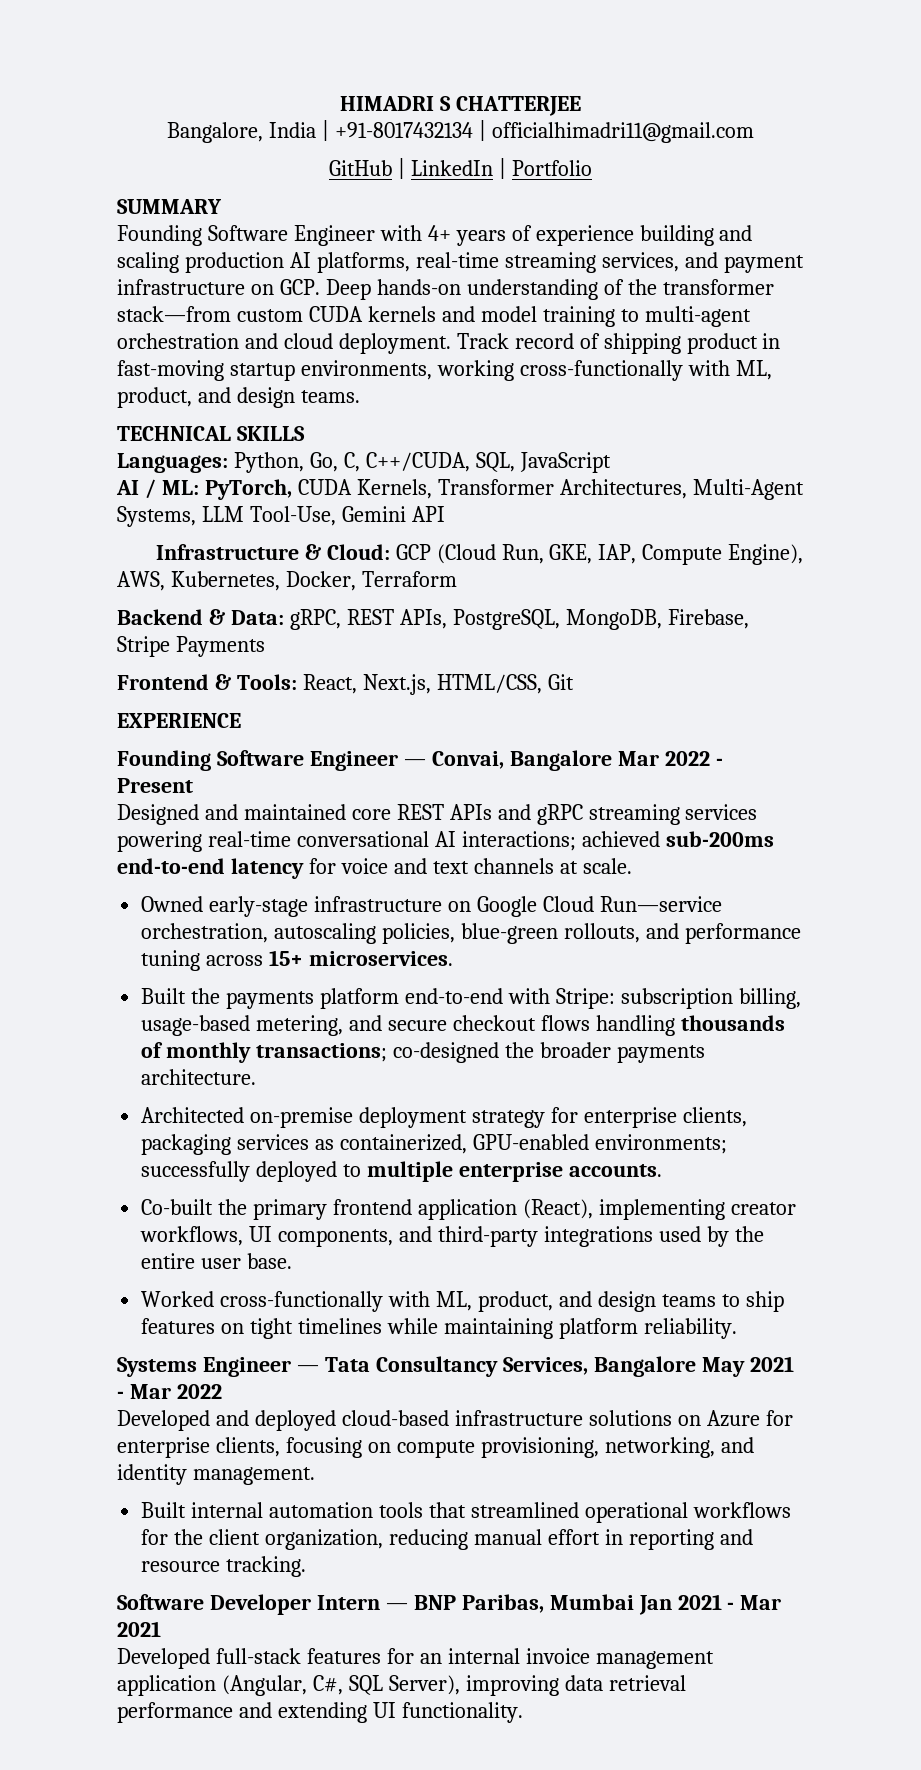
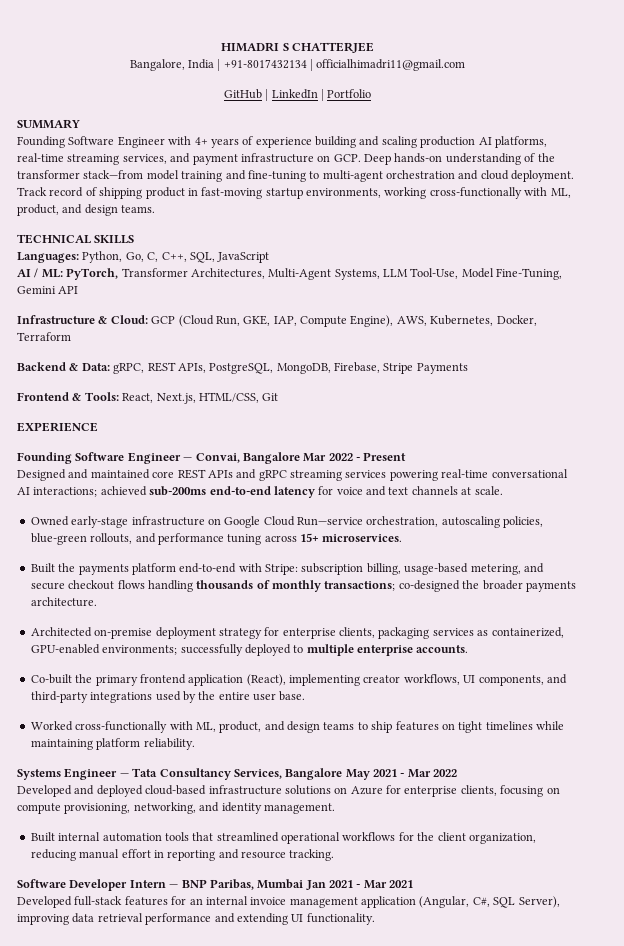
[236,306,615,327] custom CUDA kernels and model training -> [146,170,306,182] model training and fine-tuning
[365,452,470,472] C++/CUDA, -> [161,252,187,262] C++,
[297,479,432,499] CUDA Kernels, -> (119, 274) none
(336, 516) none -> [461,268,563,280] Model Fine-Tuning,

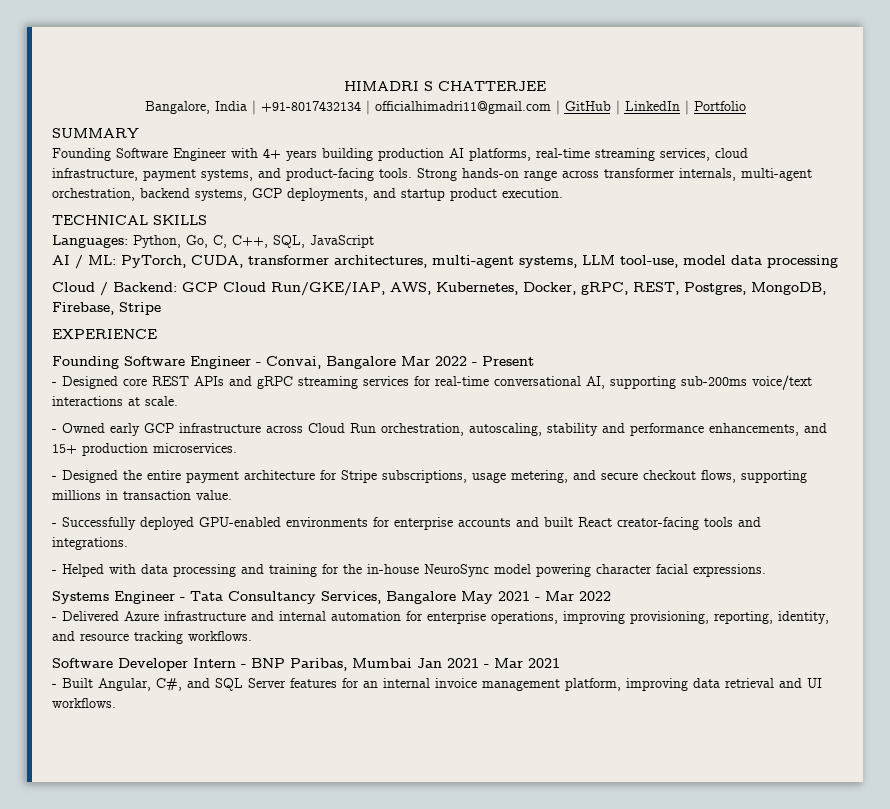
(466, 65) // -> [555,100,560,115] |
[242,136,417,148] of experience building and scaling -> [322,148,373,161] building
[170,153,555,165] [17,170,575,182] [17,187,571,199] [17,204,156,216] and payment infrastructure on GCP. Deep hands-on understanding of the transformer stack—from model training and fine-tuning to multi-agent orchestration and cloud deployment. Track record of shipping product in fast-moving startup environments, working cross-functionally with ML, product, and design teams. -> [715,148,748,158] [52,168,812,181] [52,188,563,201] cloud infrastructure, payment systems, and product-facing tools. Strong hands-on range across transformer internals, multi-agent orchestration, backend systems, GCP deployments, and startup product execution.
[121,268,563,280] [17,286,79,294] [17,315,537,327] [17,332,71,341] [17,362,468,374] [17,392,279,404] Transformer Architectures, Multi-Agent Systems, LLM Tool-Use, Model Fine-Tuning, Gemini API // Infrastructure & Cloud: GCP (Cloud Run, GKE, IAP, Compute Engine), AWS, Kubernetes, Docker, Terraform // Backend & Data: gRPC, REST APIs, PostgreSQL, MongoDB, Firebase, Stripe Payments // Frontend & Tools: React, Next.js, HTML/CSS, Git -> [191,255,838,268] [52,282,826,296] [52,302,161,315] CUDA, transformer architectures, multi-agent systems, LLM tool-use, model data processing // Cloud / Backend: GCP Cloud Run/GKE/IAP, AWS, Kubernetes, Docker, gRPC, REST, Postgres, MongoDB, Firebase, Stripe
[183,457,193,461] — -> [256,362,261,366] -
[17,469,150,481] Designed and maintained -> [52,376,118,389] - Designed
[389,470,438,481] powering -> [414,376,431,386] for
[17,486,503,498] [30,516,544,528] [30,533,403,545] [30,563,544,575] [30,580,576,592] [30,597,97,607] [30,627,564,639] [30,644,469,656] [30,674,567,686] [30,691,306,703] [30,721,564,733] [30,738,195,750] AI interactions; achieved sub-200ms end-to-end latency for voice and text channels at scale. // Owned early-stage infrastructure on Google Cloud Run—service orchestration, autoscaling policies, blue-green rollouts, and performance tuning across 15+ microservices. // Built the payments platform end-to-end with Stripe: subscription billing, usage-based metering, and secure checkout flows handling thousands of monthly transactions; co-designed the broader payments architecture. // Architected on-premise deployment strategy for enterprise clients, packaging services as containerized, GPU-enabled environments; successfully deployed to multiple enterprise accounts. // Co-built the primary frontend application (React), implementing creator workflows, UI components, and third-party integrations used by the entire user base. // Worked cross-functionally with ML, product, and design teams to ship features on tight timelines while maintaining platform reliability. -> [586,375,812,390] [52,396,178,406] [52,423,827,436] [52,443,237,456] [52,470,807,483] [52,490,232,500] [52,517,761,530] [52,537,128,550] [52,564,766,577] AI, supporting sub-200ms voice/text interactions at scale. // - Owned early GCP infrastructure across Cloud Run orchestration, autoscaling, stability and performance enhancements, and 15+ production microservices. // - Designed the entire payment architecture for Stripe subscriptions, usage metering, and secure checkout flows, supporting millions in transaction value. // - Successfully deployed GPU-enabled environments for enterprise accounts and built React creator-facing tools and integrations. // - Helped with data processing and training for the in-house NeuroSync model powering character facial expressions.
[119,773,129,777] — -> [180,597,185,601] -
[17,785,560,797] [17,802,335,814] [30,832,536,844] [30,849,335,861] Developed and deployed cloud-based infrastructure solutions on Azure for enterprise clients, focusing on compute provisioning, networking, and identity management. // Built internal automation tools that streamlined operational workflows for the client organization, reducing manual effort in reporting and resource tracking. -> [52,611,829,624] [52,631,252,644] - Delivered Azure infrastructure and internal automation for enterprise operations, improving provisioning, reporting, identity, and resource tracking workflows.
[169,884,179,888] — -> [241,664,246,668] -
[17,896,123,908] Developed full-stack -> [52,678,286,691] - Built Angular, C#, and SQL Server
[361,896,560,908] [17,913,375,925] application (Angular, C#, SQL Server), improving data retrieval performance and extending UI functionality. -> [565,678,822,691] [52,698,116,708] platform, improving data retrieval and UI workflows.

